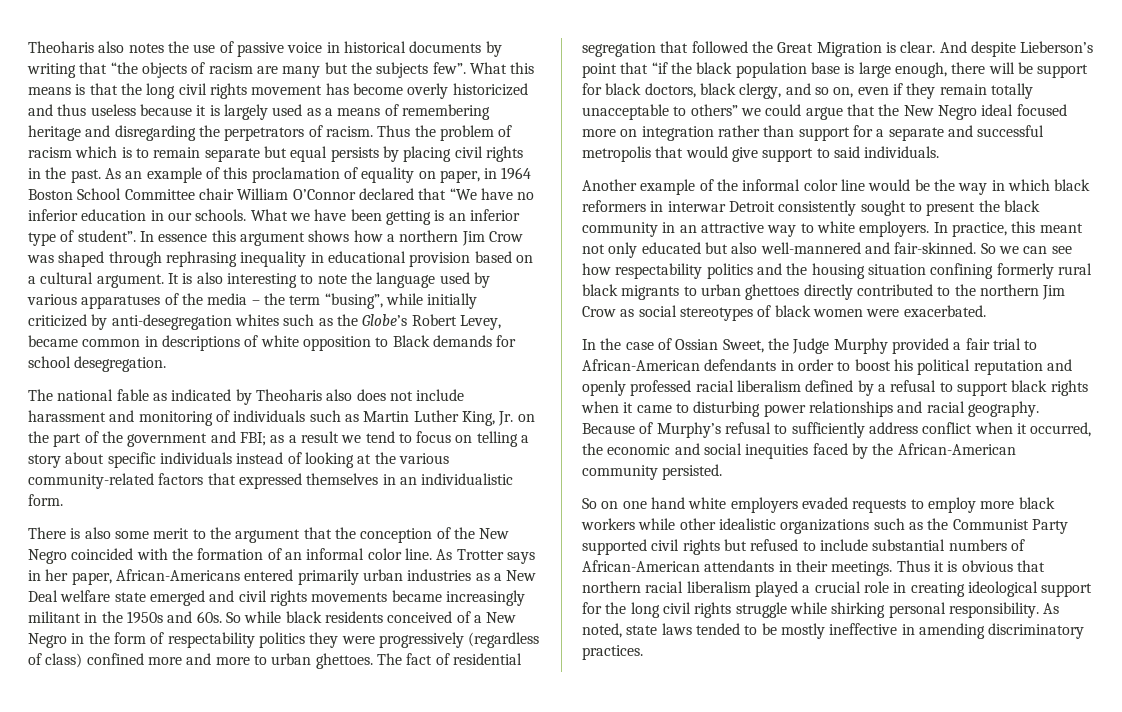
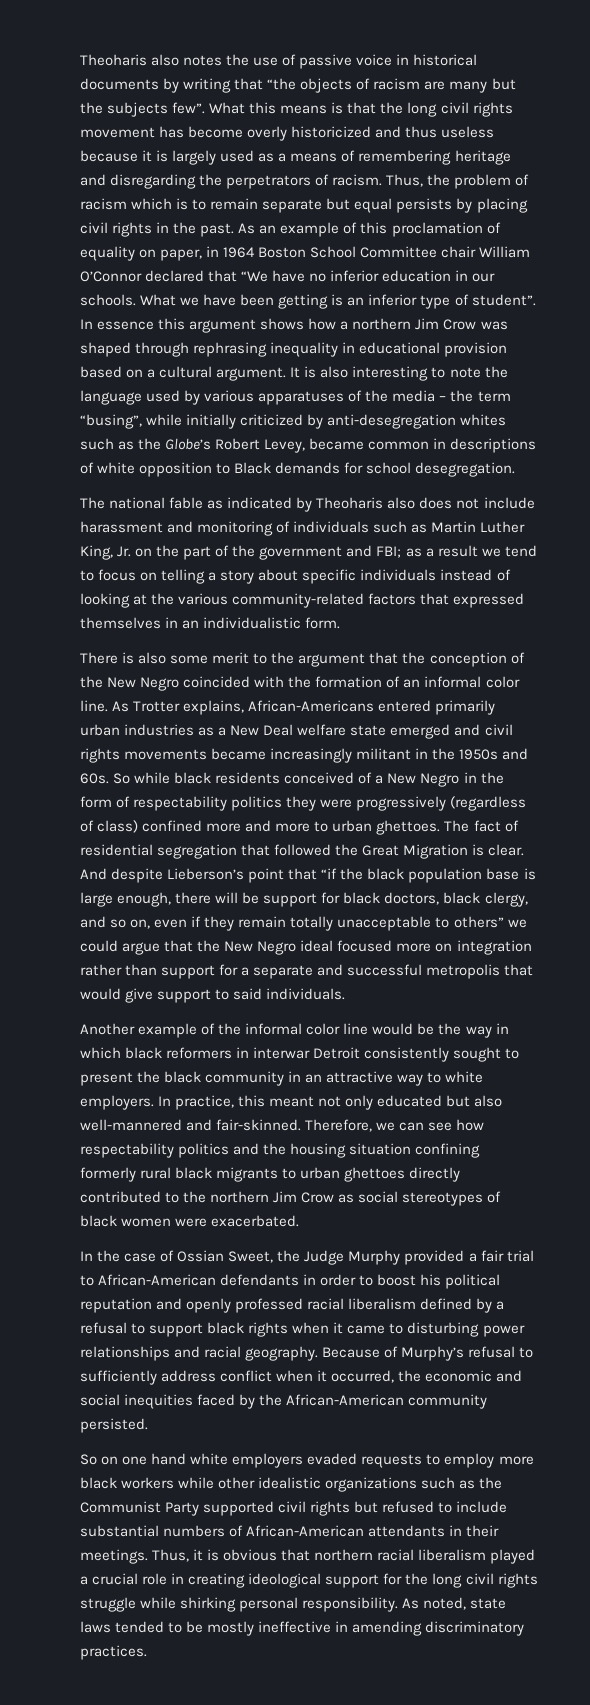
[377,125,411,137] Thus -> [386,174,424,187] Thus,
[506,552,535,564] [28,569,112,585] says in her paper, -> [183,700,245,715] explains,
[980,243,996,254] So -> [305,1119,373,1132] Therefore,
[896,560,930,572] Thus -> [152,1549,190,1562] Thus,

